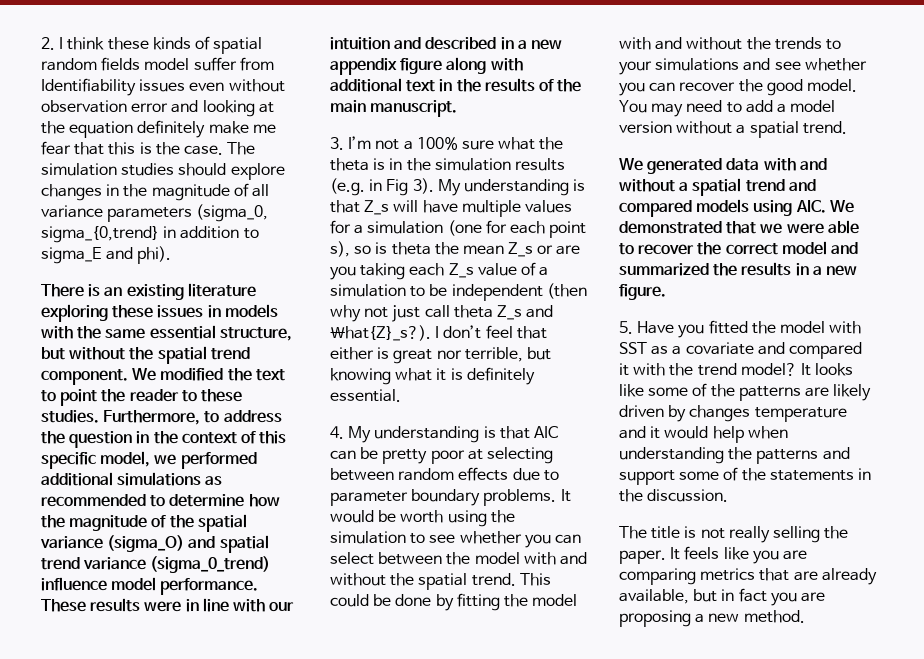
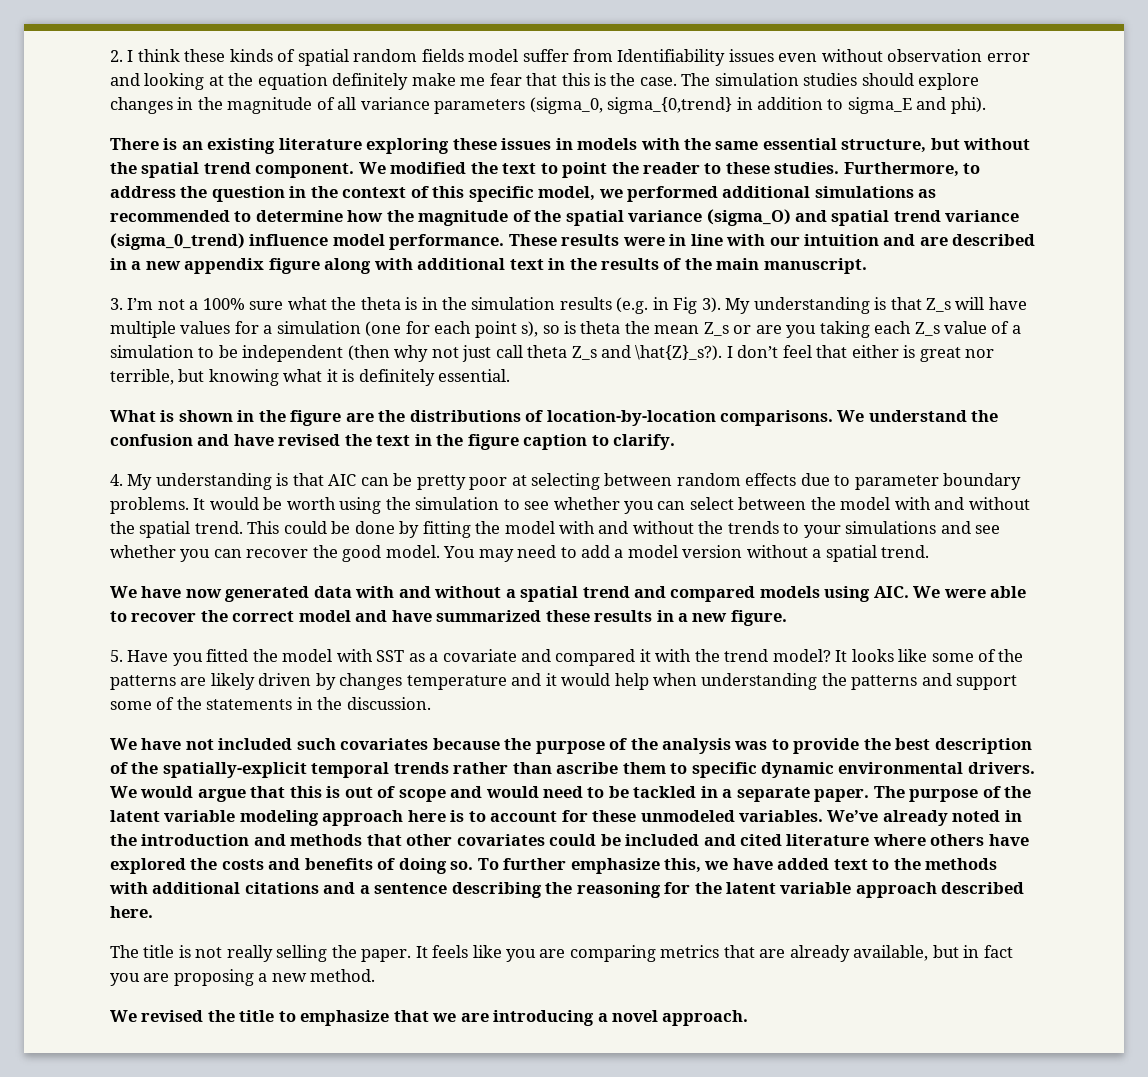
(422, 43) none -> [919,237,948,246] are
(401, 395) none -> [110,410,999,426] [110,434,676,450] // What is shown in the figure are the distributions of location-by-location comparisons. We understand the confusion and have revised the text in the figure caption to clarify.
(643, 164) none -> [141,586,222,598] have now
[619,221,783,234] demonstrated that we -> (941, 592) none
[619,263,738,276] summarized the -> [391,610,590,622] have summarized these
(729, 495) none -> [110,738,1032,754] [110,762,1035,778] [110,786,1032,802] [110,810,1022,826] [110,834,1029,846] [110,858,998,874] [109,882,1025,898] [110,906,153,918] // We have not included such covariates because the purpose of the analysis was to provide the best description of the spatially-explicit temporal trends rather than ascribe them to specific dynamic environmental drivers. We would argue that this is out of scope and would need to be tackled in a separate paper. The purpose of the latent variable modeling approach here is to account for these unmodeled variables. We’ve already noted in the introduction and methods that other covariates could be included and cited literature where others have explored the costs and benefits of doing so. To further emphasize this, we have added text to the methods with additional citations and a sentence describing the reasoning for the latent variable approach described here.
(805, 616) none -> [110,1010,749,1026] // We revised the title to emphasize that we are introducing a novel approach.

